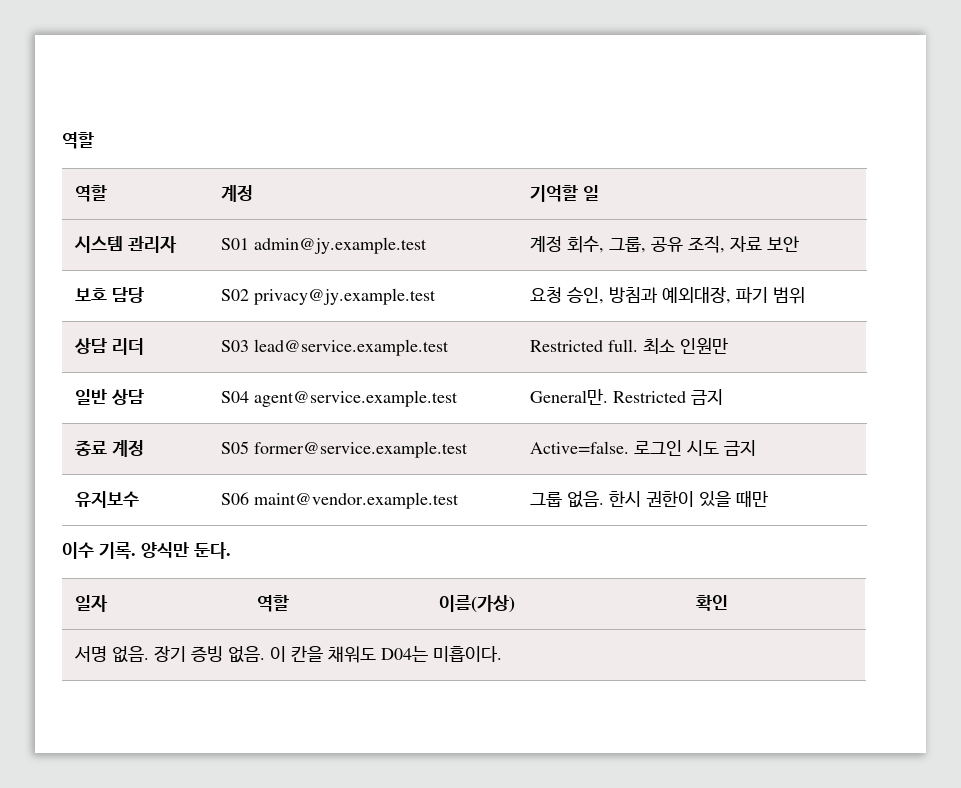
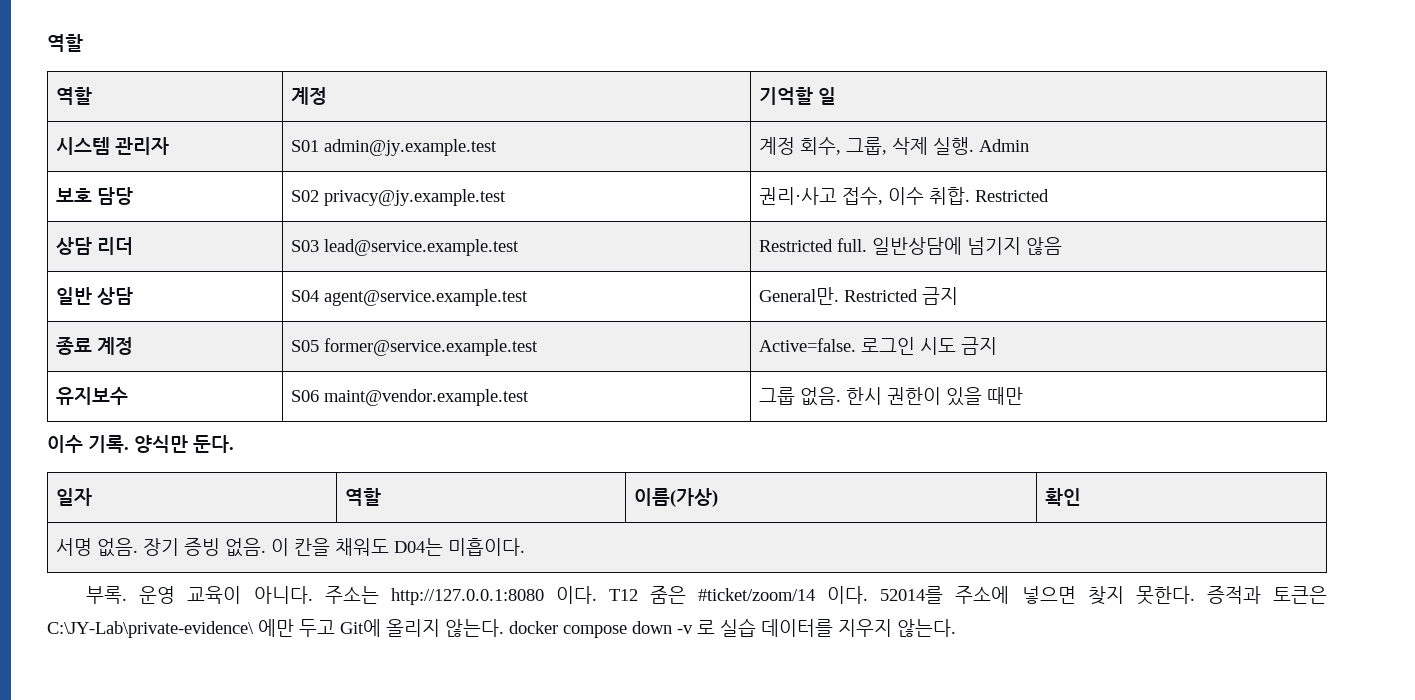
[651,236,800,253] 공유 조직, 자료 보안 -> [892,137,1030,155] 삭제 실행. Admin
[530,287,806,304] 요청 승인, 방침과 예외대장, 파기 범위 -> [759,187,1050,205] 권리·사고 접수, 이수 취합. Restricted
[643,338,729,354] 최소 인원만 -> [872,237,1063,255] 일반상담에 넘기지 않음
(503, 654) none -> [86,586,1328,605] [47,618,956,638] // 부록. 운영 교육이 아니다. 주소는 http://127.0.0.1:8080 이다. T12 줌은 #ticket/zoom/14 이다. 52014를 주소에 넣으면 찾지 못한다. 증적과 토큰은 C:\JY-Lab\private-evidence\ 에만 두고 Git에 올리지 않는다. docker compose down -v 로 실습 데이터를 지우지 않는다.

